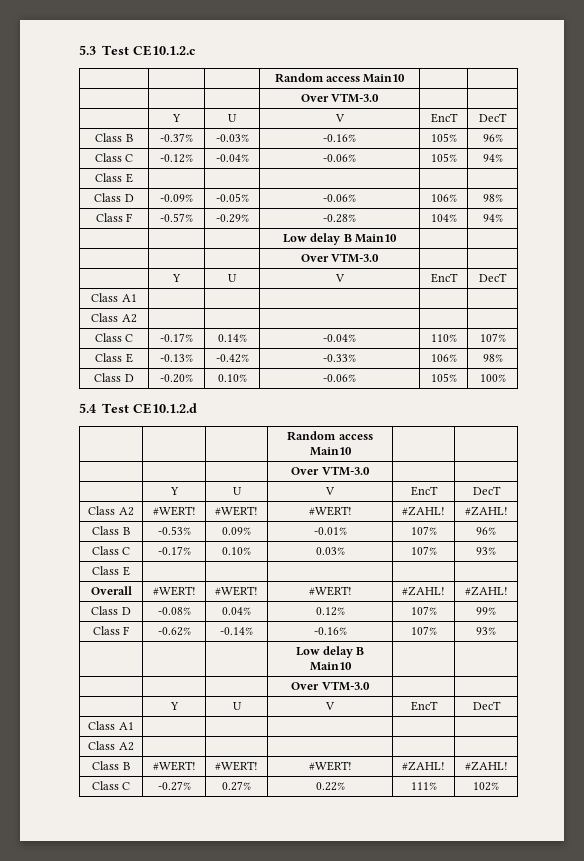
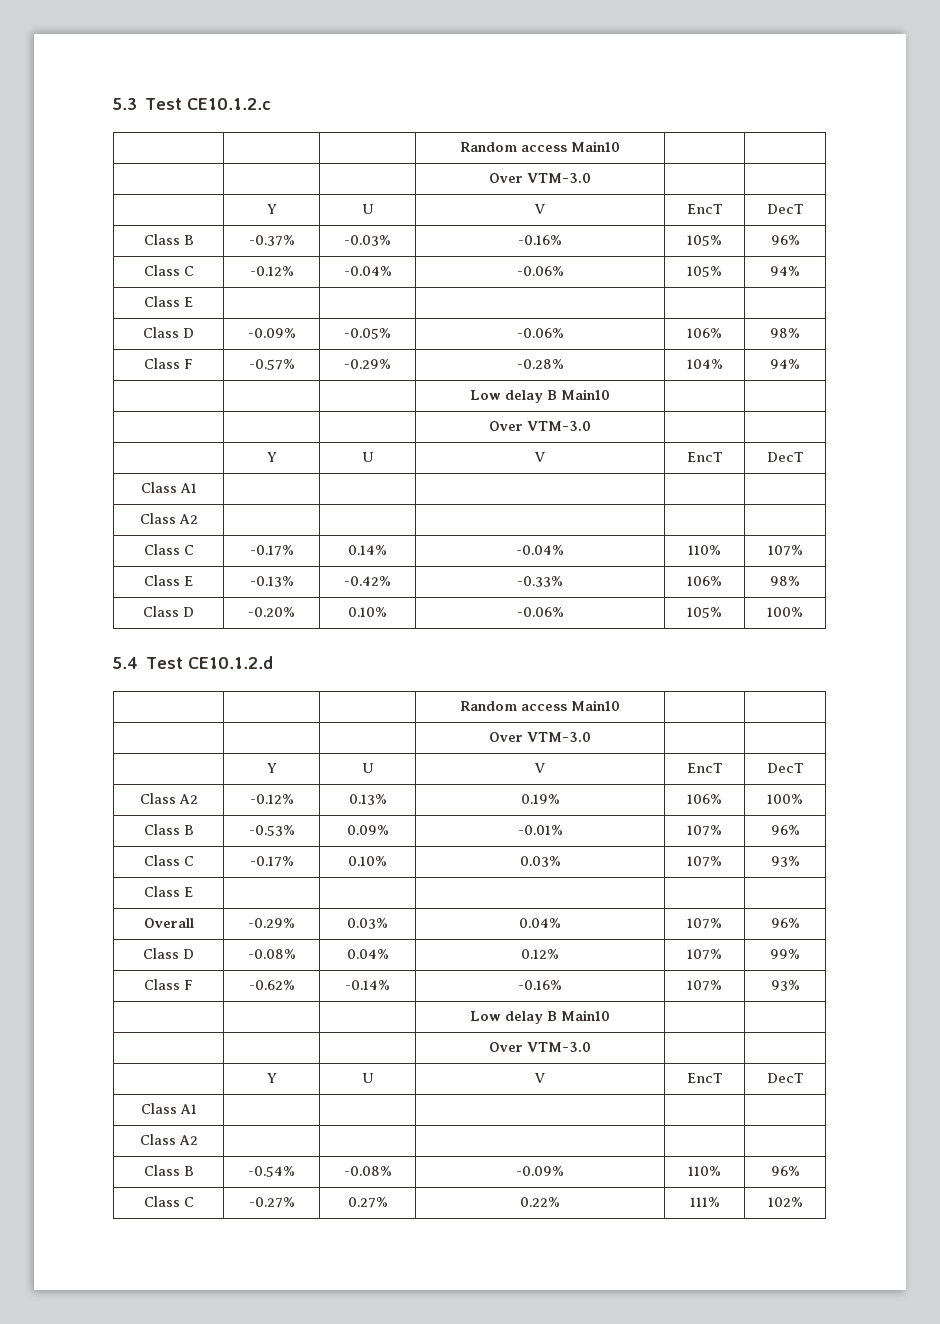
[152,506,196,516] [215,506,258,516] [308,506,352,516] [402,506,445,516] [464,506,508,516] #WERT! | #WERT! | #WERT! | #ZAHL! | #ZAHL! -> [249,794,294,804] [348,794,387,805] [520,794,560,804] [687,794,722,804] [767,794,803,804] -0.12% | 0.13% | 0.19% | 106% | 100%
[152,586,196,596] [215,586,258,596] [308,586,352,596] [402,586,445,596] [464,586,508,596] #WERT! | #WERT! | #WERT! | #ZAHL! | #ZAHL! -> [248,918,295,928] [347,918,388,929] [519,918,561,928] [687,918,722,929] [770,918,800,928] -0.29% | 0.03% | 0.04% | 107% | 96%
[152,761,196,771] [215,761,258,771] [308,761,352,771] [402,761,445,771] [464,761,508,771] #WERT! | #WERT! | #WERT! | #ZAHL! | #ZAHL! -> [248,1166,295,1177] [343,1166,392,1176] [516,1166,564,1176] [688,1166,721,1176] [770,1166,800,1176] -0.54% | -0.08% | -0.09% | 110% | 96%

